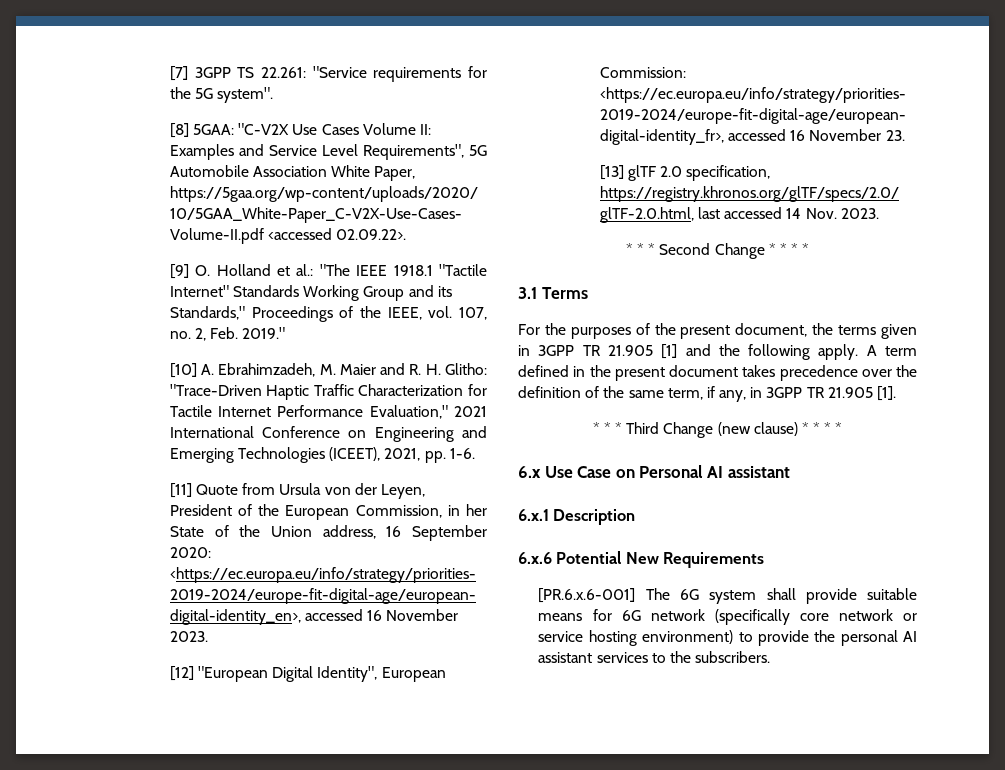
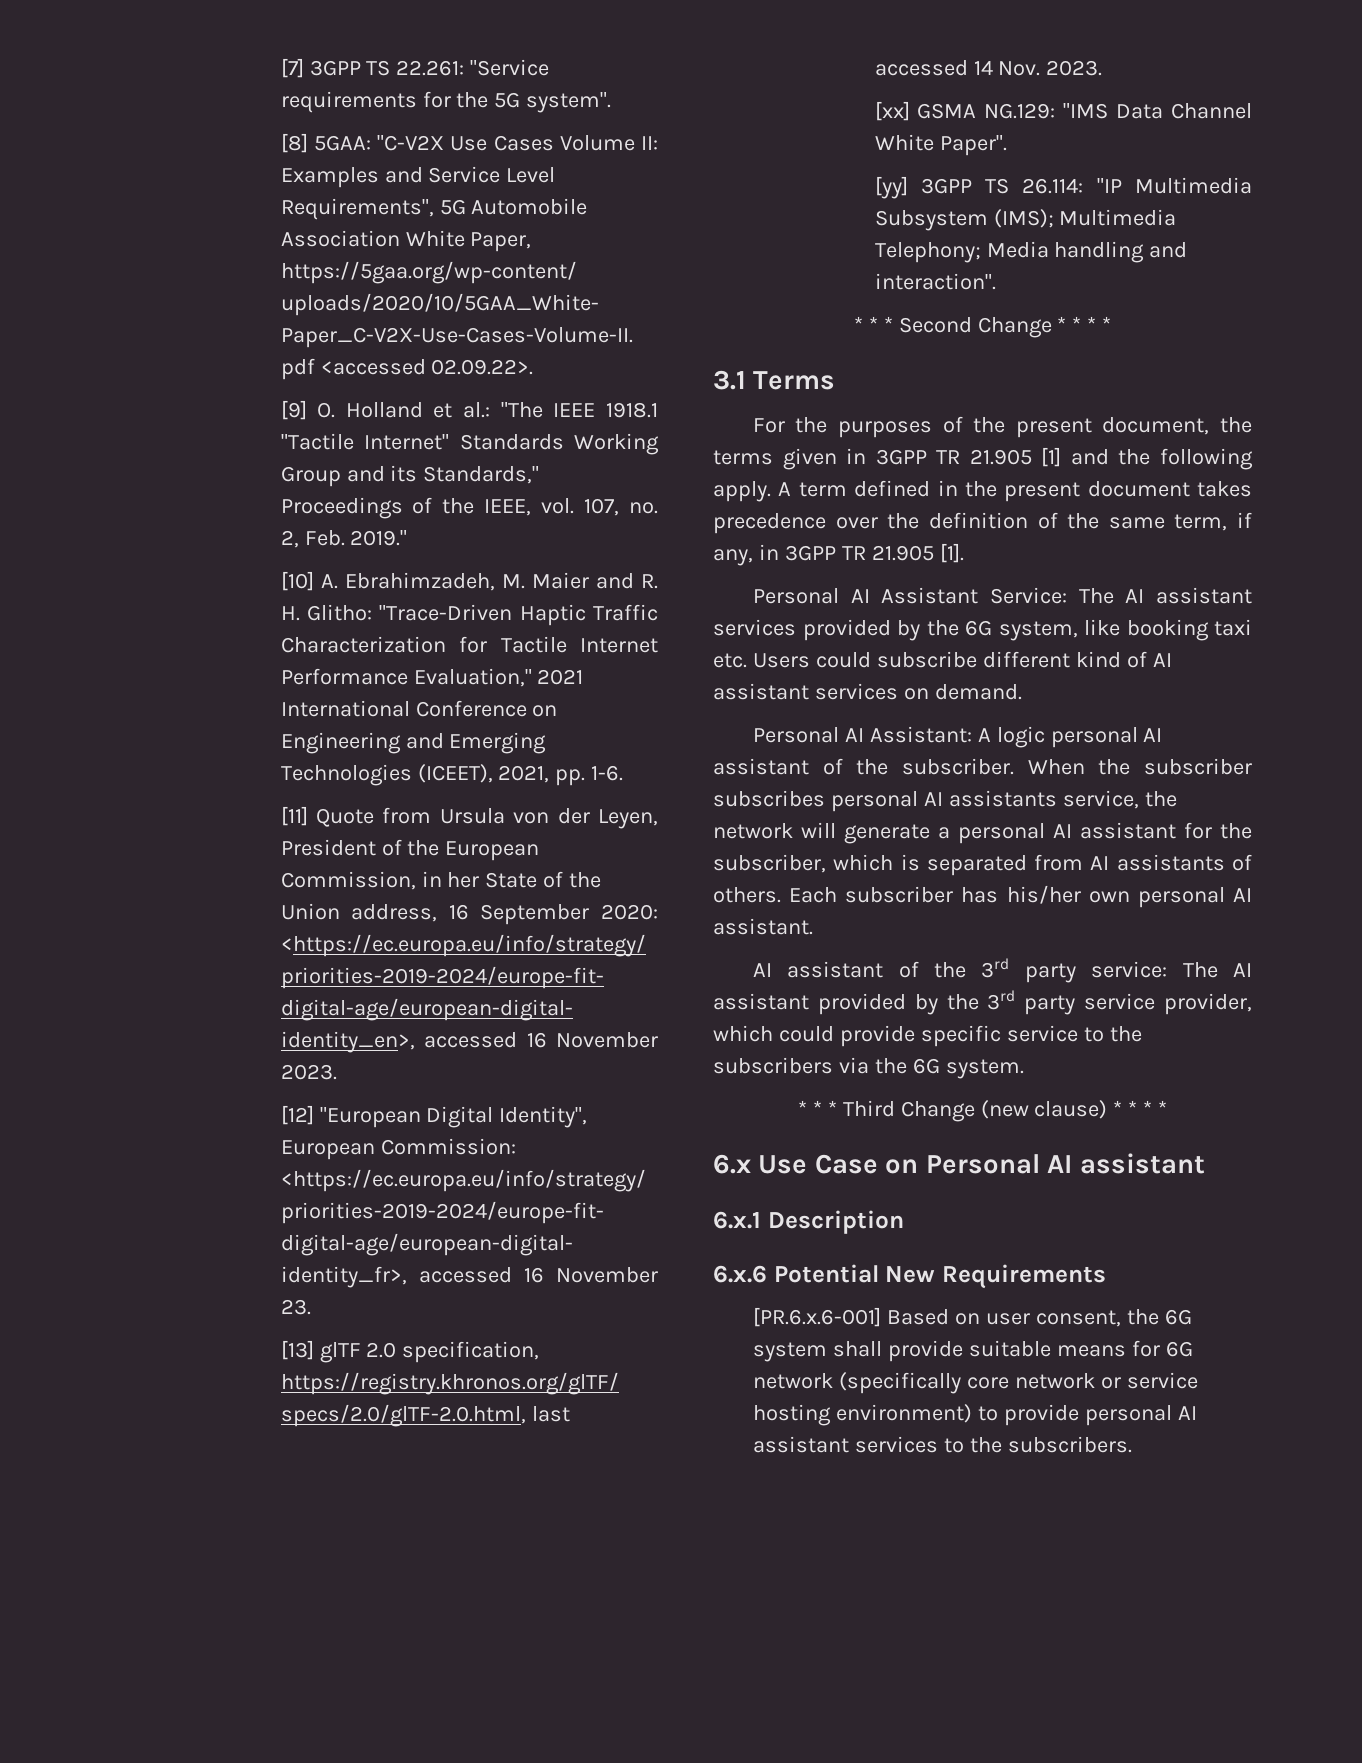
(879, 213) none -> [874,101,1252,121] [874,134,1007,156] [874,176,1252,199] [874,209,1177,231] [874,241,1188,263] [874,273,996,290] // [xx] GSMA NG.129: "IMS Data Channel White Paper". // [yy] 3GPP TS 26.114: "IP Multimedia Subsystem (IMS); Multimedia Telephony; Media handling and interaction".
(897, 393) none -> [752,587,1252,604] [713,619,1252,641] [713,651,1172,668] [713,683,1022,700] [752,726,1163,748] [713,758,1252,775] [713,790,1177,812] [713,822,1252,844] [713,854,1252,876] [713,885,1252,908] [713,918,813,935] [752,958,1252,983] [713,990,1252,1015] [713,1025,1142,1047] [713,1057,1024,1079] // Personal AI Assistant Service: The AI assistant services provided by the 6G system, like booking taxi etc. Users could subscribe different kind of AI assistant services on demand. // Personal AI Assistant: A logic personal AI assistant of the subscriber. When the subscriber subscribes personal AI assistants service, the network will generate a personal AI assistant for the subscriber, which is separated from AI assistants of others. Each subscriber has his/her own personal AI assistant. // AI assistant of the 3rd party service: The AI assistant provided by the 3rd party service provider, which could provide specific service to the subscribers via the 6G system.
[645,588,670,600] The -> [887,1309,1160,1327] Based on user consent, the
[814,630,836,642] the -> (1080, 1415) none

